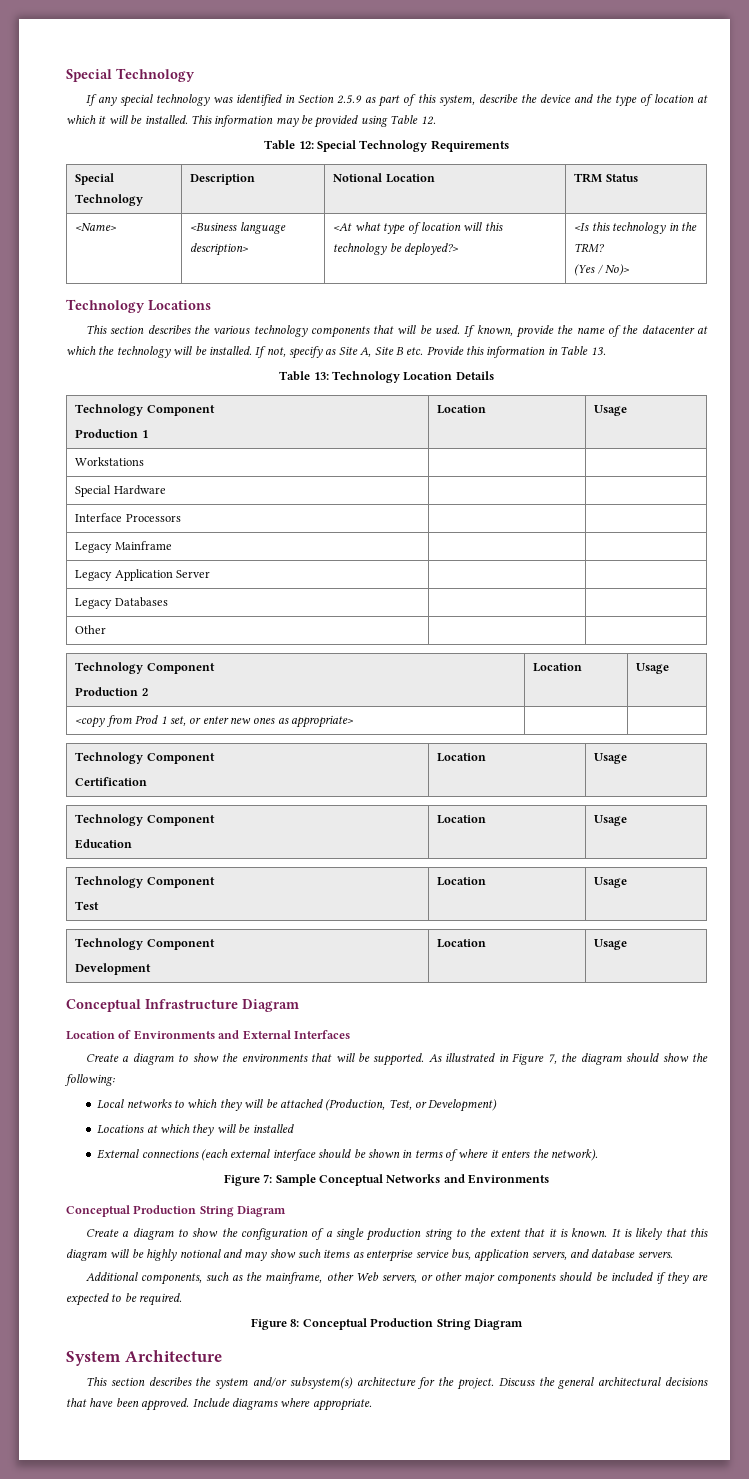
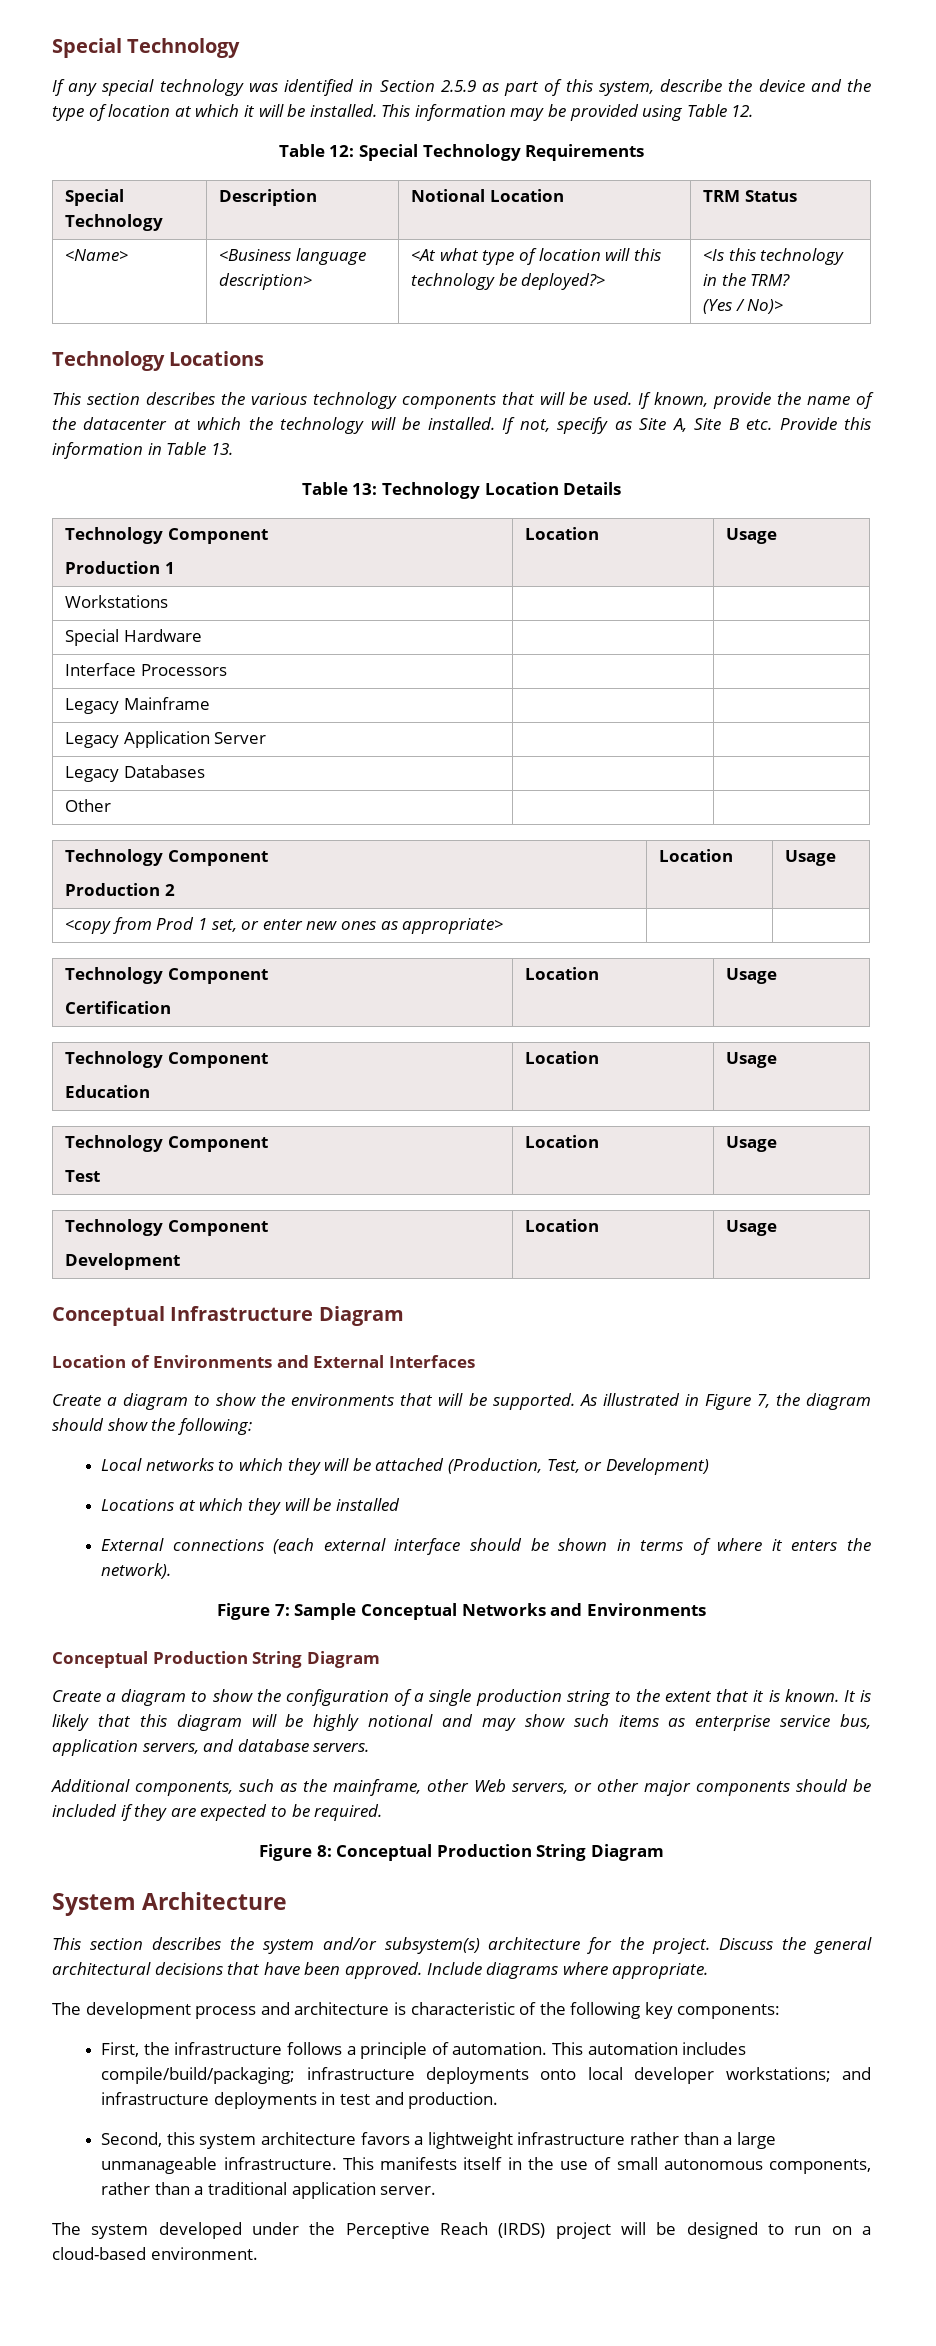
(372, 1404) none -> [52,2002,781,2019] [101,2042,747,2059] [101,2067,872,2084] [101,2092,499,2109] [101,2132,776,2149] [101,2157,871,2174] [101,2182,437,2199] [52,2222,872,2239] [52,2247,258,2260] // The development process and architecture is characteristic of the following key components: // First, the infrastructure follows a principle of automation. This automation includes compile/build/packaging; infrastructure deployments onto local developer workstations; and infrastructure deployments in test and production. // Second, this system architecture favors a lightweight infrastructure rather than a large unmanageable infrastructure. This manifests itself in the use of small autonomous components, rather than a traditional application server. // The system developed under the Perceptive Reach (IRDS) project will be designed to run on a cloud-based environment.

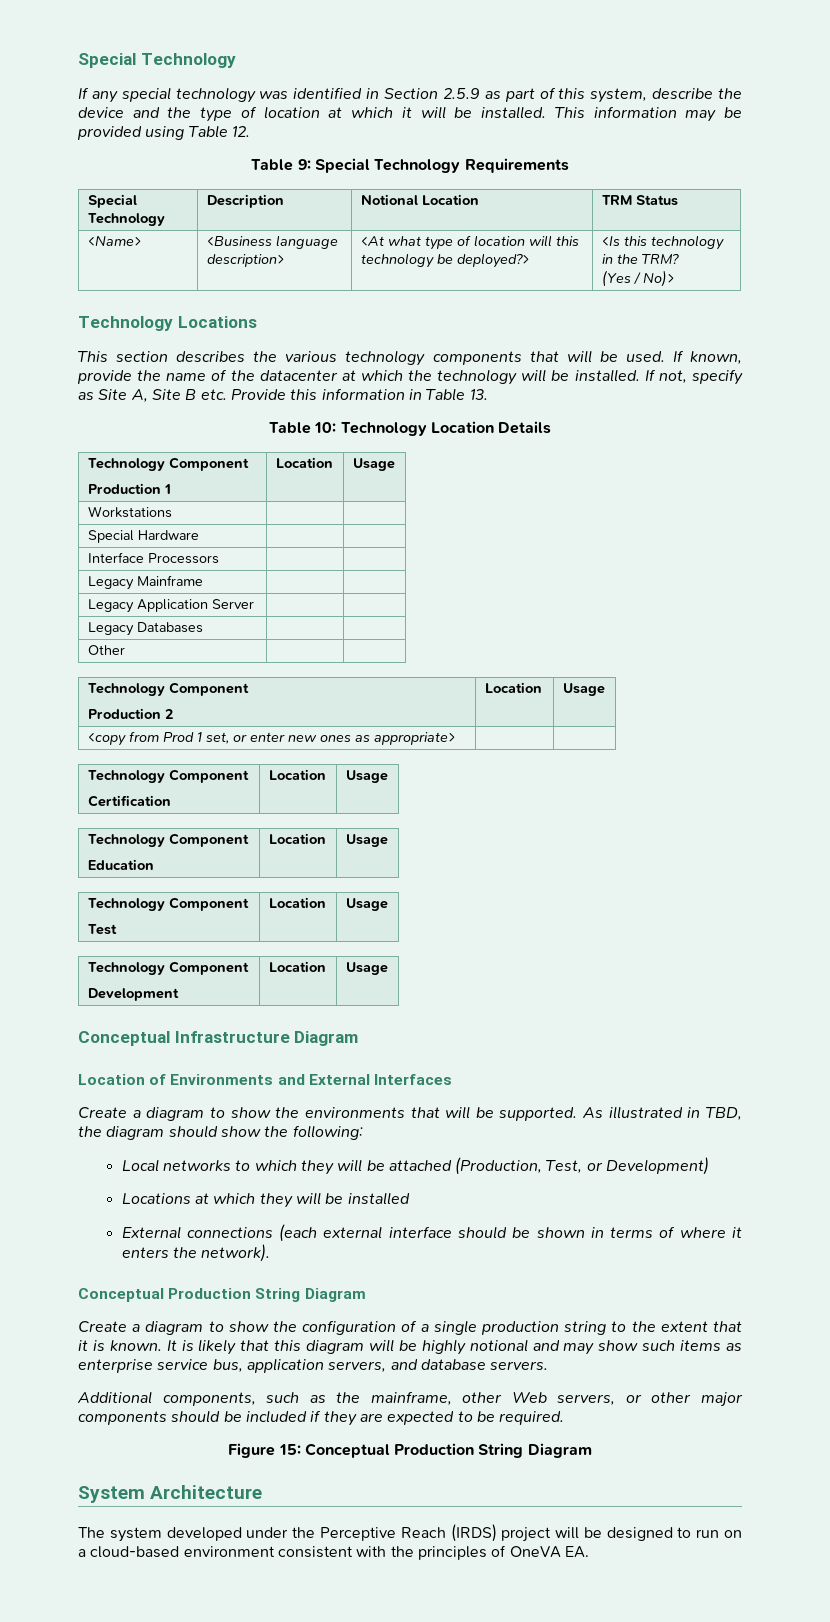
[329,145,355,157] 12: -> [297,159,311,170] 9:
[352,483,378,495] 13: -> [314,422,337,433] 10:
[704,1394,770,1410] Figure 7, -> [706,1107,742,1120] TBD,
[217,1603,706,1620] // Figure 7: Sample Conceptual Networks and Environments -> (271, 1253) none
[316,1845,332,1857] 8: -> [278,1444,301,1455] 15:
[52,1937,872,1954] [52,1962,709,1979] [52,2002,781,2019] [101,2042,747,2059] [101,2067,872,2084] [101,2092,499,2109] [101,2132,776,2149] [101,2157,871,2174] [101,2182,437,2199] // This section describes the system and/or subsystem(s) architecture for the project. Discuss the general architectural decisions that have been approved. Include diagrams where appropriate. // The development process and architecture is characteristic of the following key components: // First, the infrastructure follows a principle of automation. This automation includes compile/build/packaging; infrastructure deployments onto local developer workstations; and infrastructure deployments in test and production. // Second, this system architecture favors a lightweight infrastructure rather than a large unmanageable infrastructure. This manifests itself in the use of small autonomous components, rather than a traditional application server. -> (263, 1492) none
[150,2247,258,2260] environment. -> [183,1545,589,1560] environment consistent with the principles of OneVA EA.

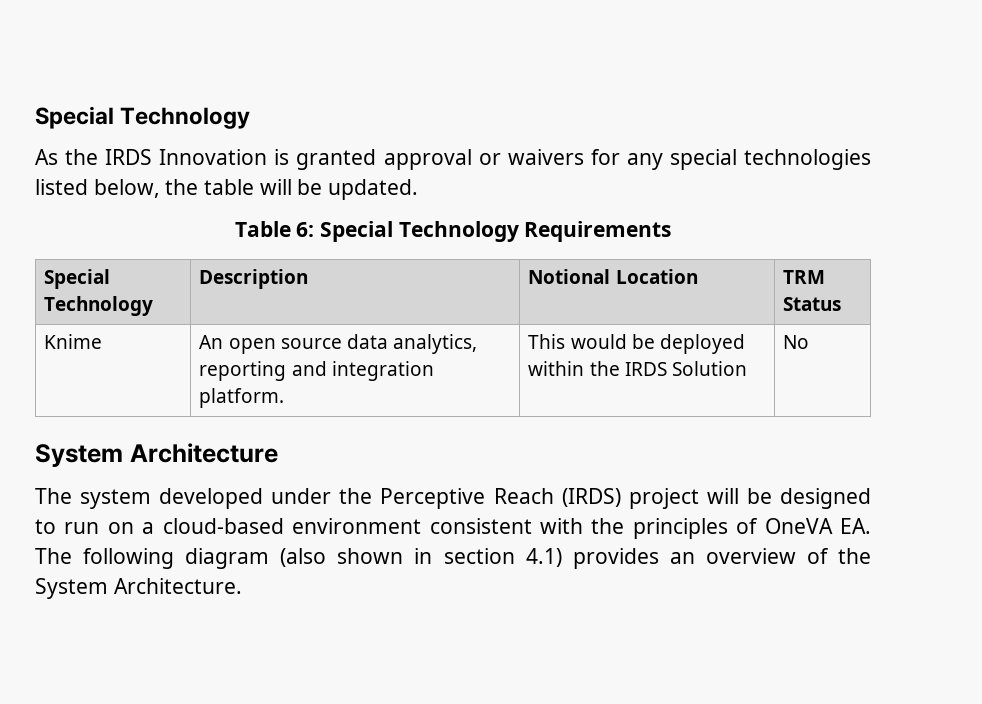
[78,87,743,103] [78,106,743,122] [77,125,250,140] [251,159,311,171] If any special technology was identified in Section 2.5.9 as part of this system, describe the device and the type of location at which it will be installed. This information may be provided using Table 12. // Table 9: -> [35,149,872,170] [35,179,419,200] [234,221,315,237] As the IRDS Innovation is granted approval or waivers for any special technologies listed below, the table will be updated. // Table 6:
[87,235,141,247] [206,235,338,249] [206,254,284,267] [360,235,579,250] [360,253,529,268] [601,235,724,250] [601,253,679,264] [601,270,674,287] [78,316,257,331] [78,350,743,366] [77,369,743,385] [78,388,488,402] [268,421,552,436] [87,457,249,471] [87,483,171,494] [275,457,333,468] [352,458,395,471] [87,506,172,518] [87,530,199,543] [87,552,219,564] [87,575,203,590] [87,599,254,613] [87,622,203,636] [87,645,125,655] [87,682,249,696] [87,708,173,719] [484,682,542,693] [562,683,605,696] [87,731,455,746] [87,769,249,783] [87,795,171,807] [268,769,326,780] [345,770,388,783] [87,833,249,847] [87,859,154,870] [268,833,326,844] [345,834,388,847] [87,897,249,911] [87,924,117,935] [268,897,326,908] [345,898,388,911] [87,961,249,975] [87,988,179,1001] [268,961,326,972] [345,962,388,975] [78,1031,359,1046] [78,1074,452,1085] [78,1106,742,1121] [78,1125,363,1140] [121,1157,710,1175] [121,1192,410,1208] [121,1224,743,1242] [121,1244,271,1262] [78,1288,366,1302] [78,1320,743,1335] [78,1339,743,1355] [78,1358,549,1373] [77,1391,743,1407] [78,1410,565,1426] [228,1443,592,1458] <Name> | <Business language description> | <At what type of location will this technology be deployed?> | <Is this technology in the TRM? // (Yes / No)> // Technology Locations // This section describes the various technology components that will be used. If known, provide the name of the datacenter at which the technology will be installed. If not, specify as Site A, Site B etc. Provide this information in Table 13. // Table 10: Technology Location Details // Technology Component // Production 1 | Location | Usage // Workstations | | // Special Hardware | | // Interface Processors | | // Legacy Mainframe | | // Legacy Application Server | | // Legacy Databases | | // Other | | // Technology Component // Production 2 | Location | Usage // <copy from Prod 1 set, or enter new ones as appropriate> | | // Technology Component // Certification | Location | Usage // Technology Component // Education | Location | Usage // Technology Component // Test | Location | Usage // Technology Component // Development | Location | Usage // Conceptual Infrastructure Diagram // Location of Environments and External Interfaces // Create a diagram to show the environments that will be supported. As illustrated in TBD, the diagram should show the following: // Local networks to which they will be attached (Production, Test, or Development) // Locations at which they will be installed // External connections (each external interface should be shown in terms of where it enters the network). // Conceptual Production String Diagram // Create a diagram to show the configuration of a single production string to the extent that it is known. It is likely that this diagram will be highly notional and may show such items as enterprise service bus, application servers, and database servers. // Additional components, such as the mainframe, other Web servers, or other major components should be included if they are expected to be required. // Figure 15: Conceptual Production String Diagram -> [44,334,103,349] [199,334,477,354] [199,361,434,381] [199,388,285,408] [528,334,745,354] [528,361,747,376] [783,335,810,349] Knime | An open source data analytics, reporting and integration platform. | This would be deployed within the IRDS Solution | No
(589, 1552) none -> [35,548,872,569] [35,578,242,599] The following diagram (also shown in section 4.1) provides an overview of the System Architecture.

